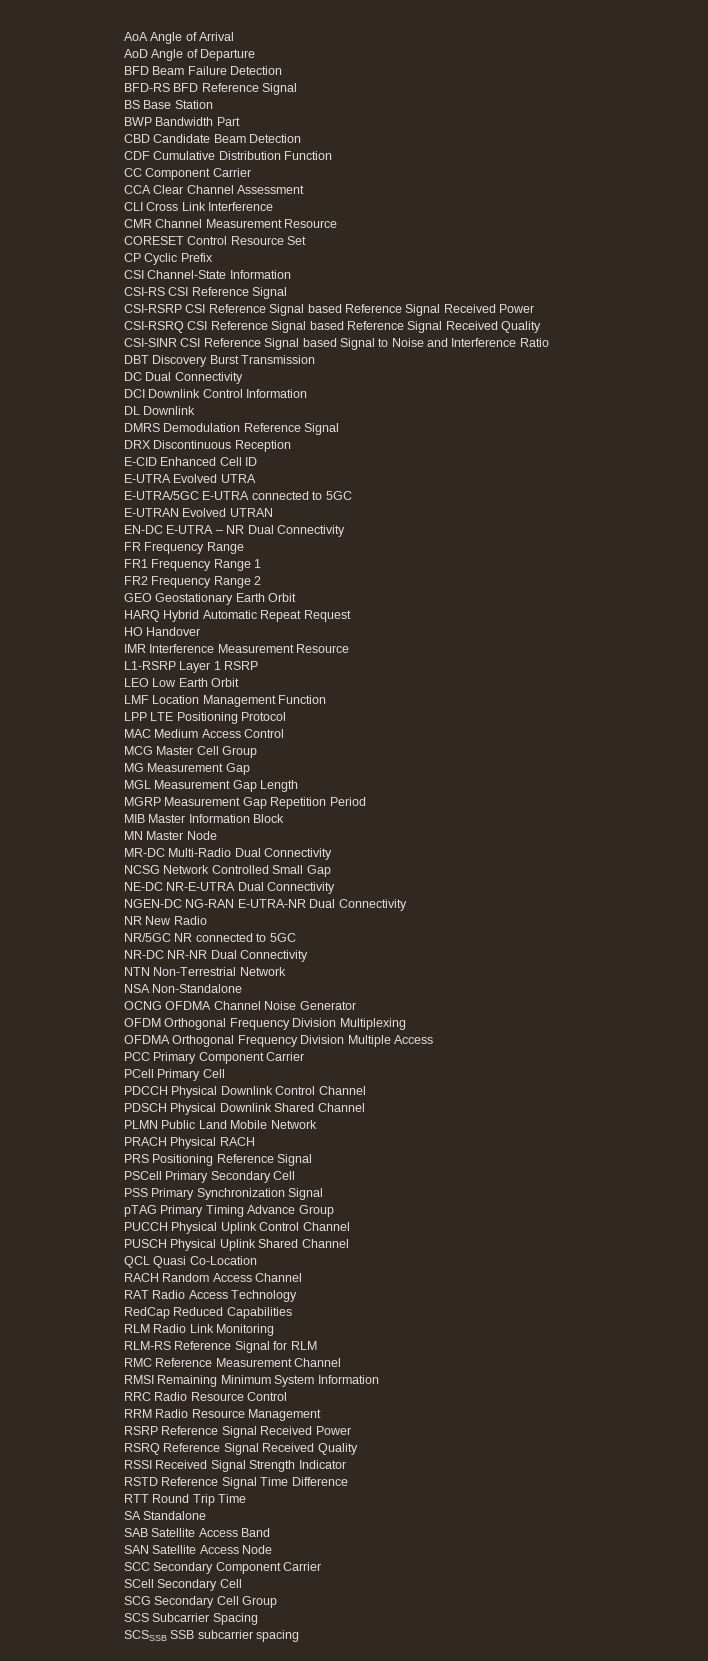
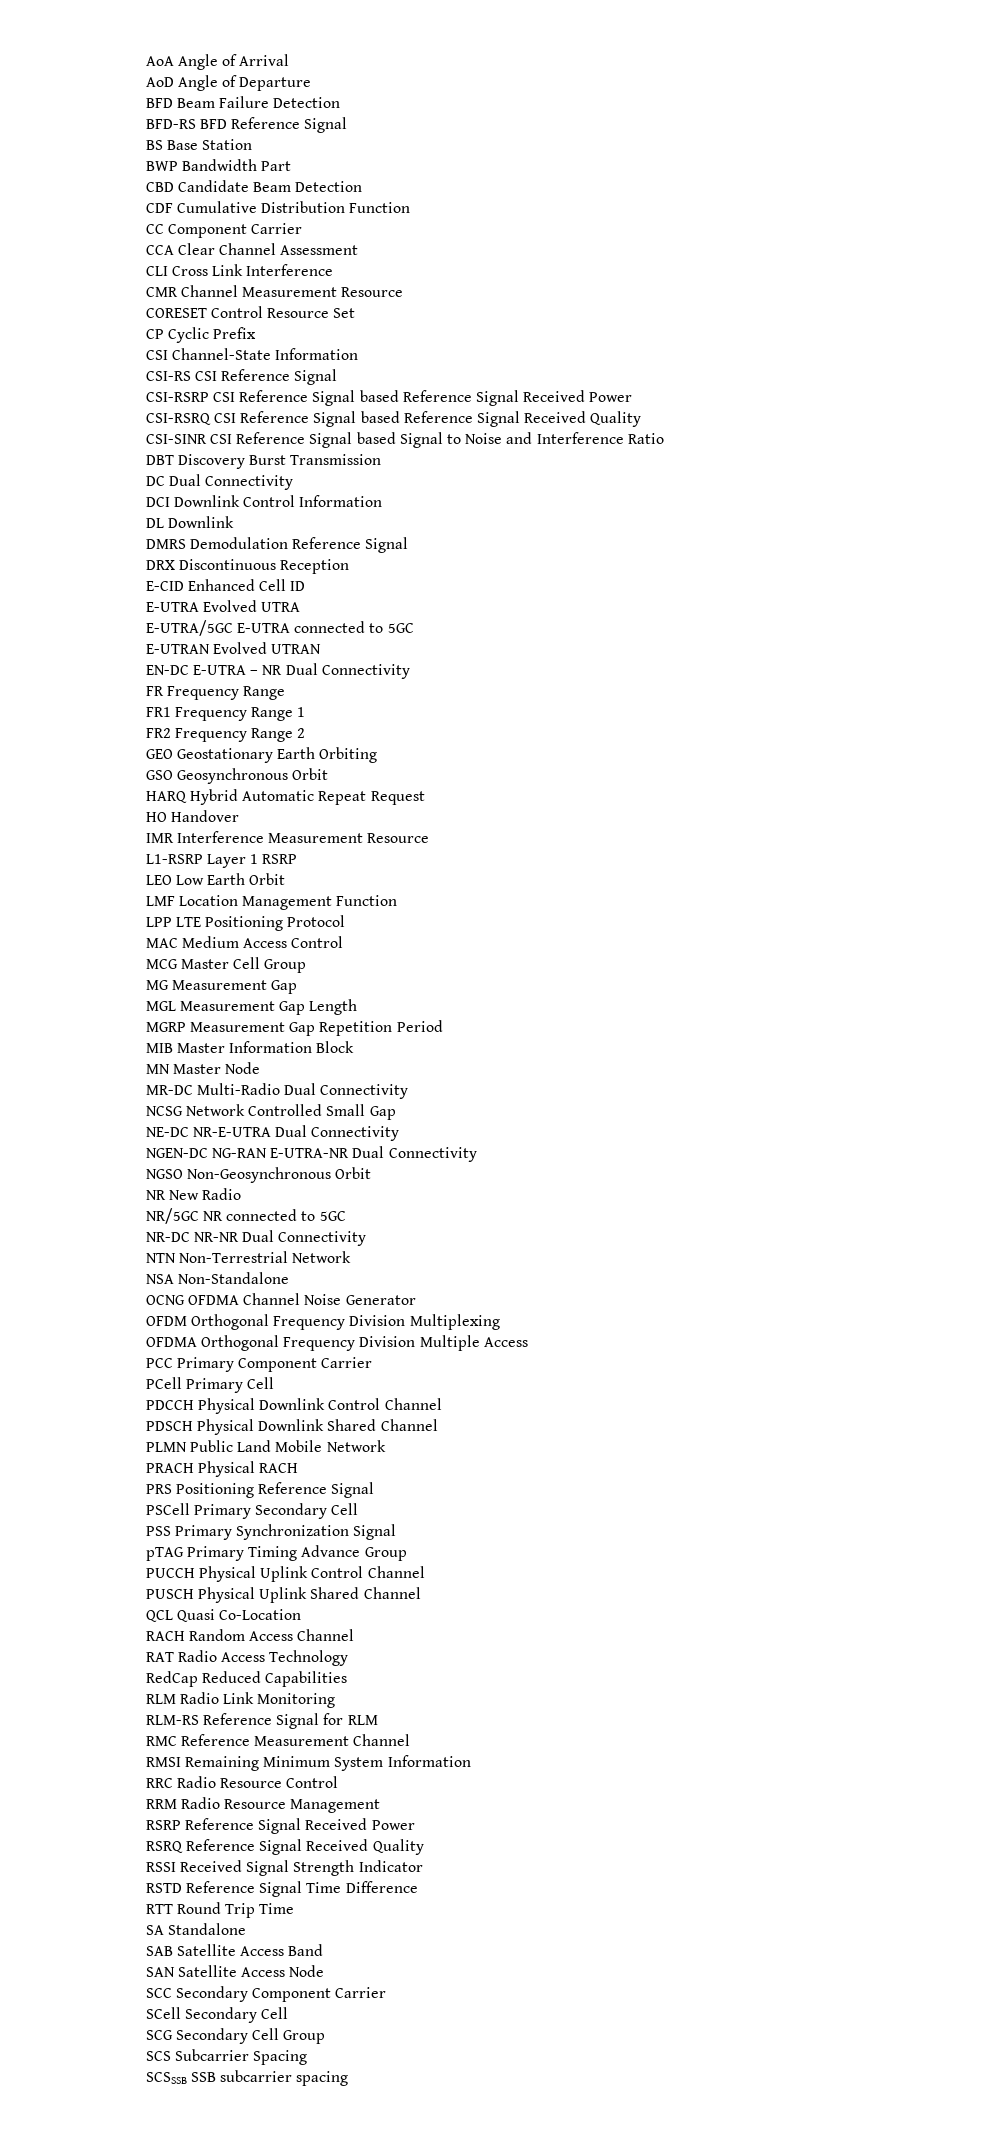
(265, 597) none -> [319,747,378,763] [145,768,289,784] Orbiting // GSO Geosynchronous
(407, 905) none -> [145,1167,372,1183] // NGSO Non-Geosynchronous Orbit

